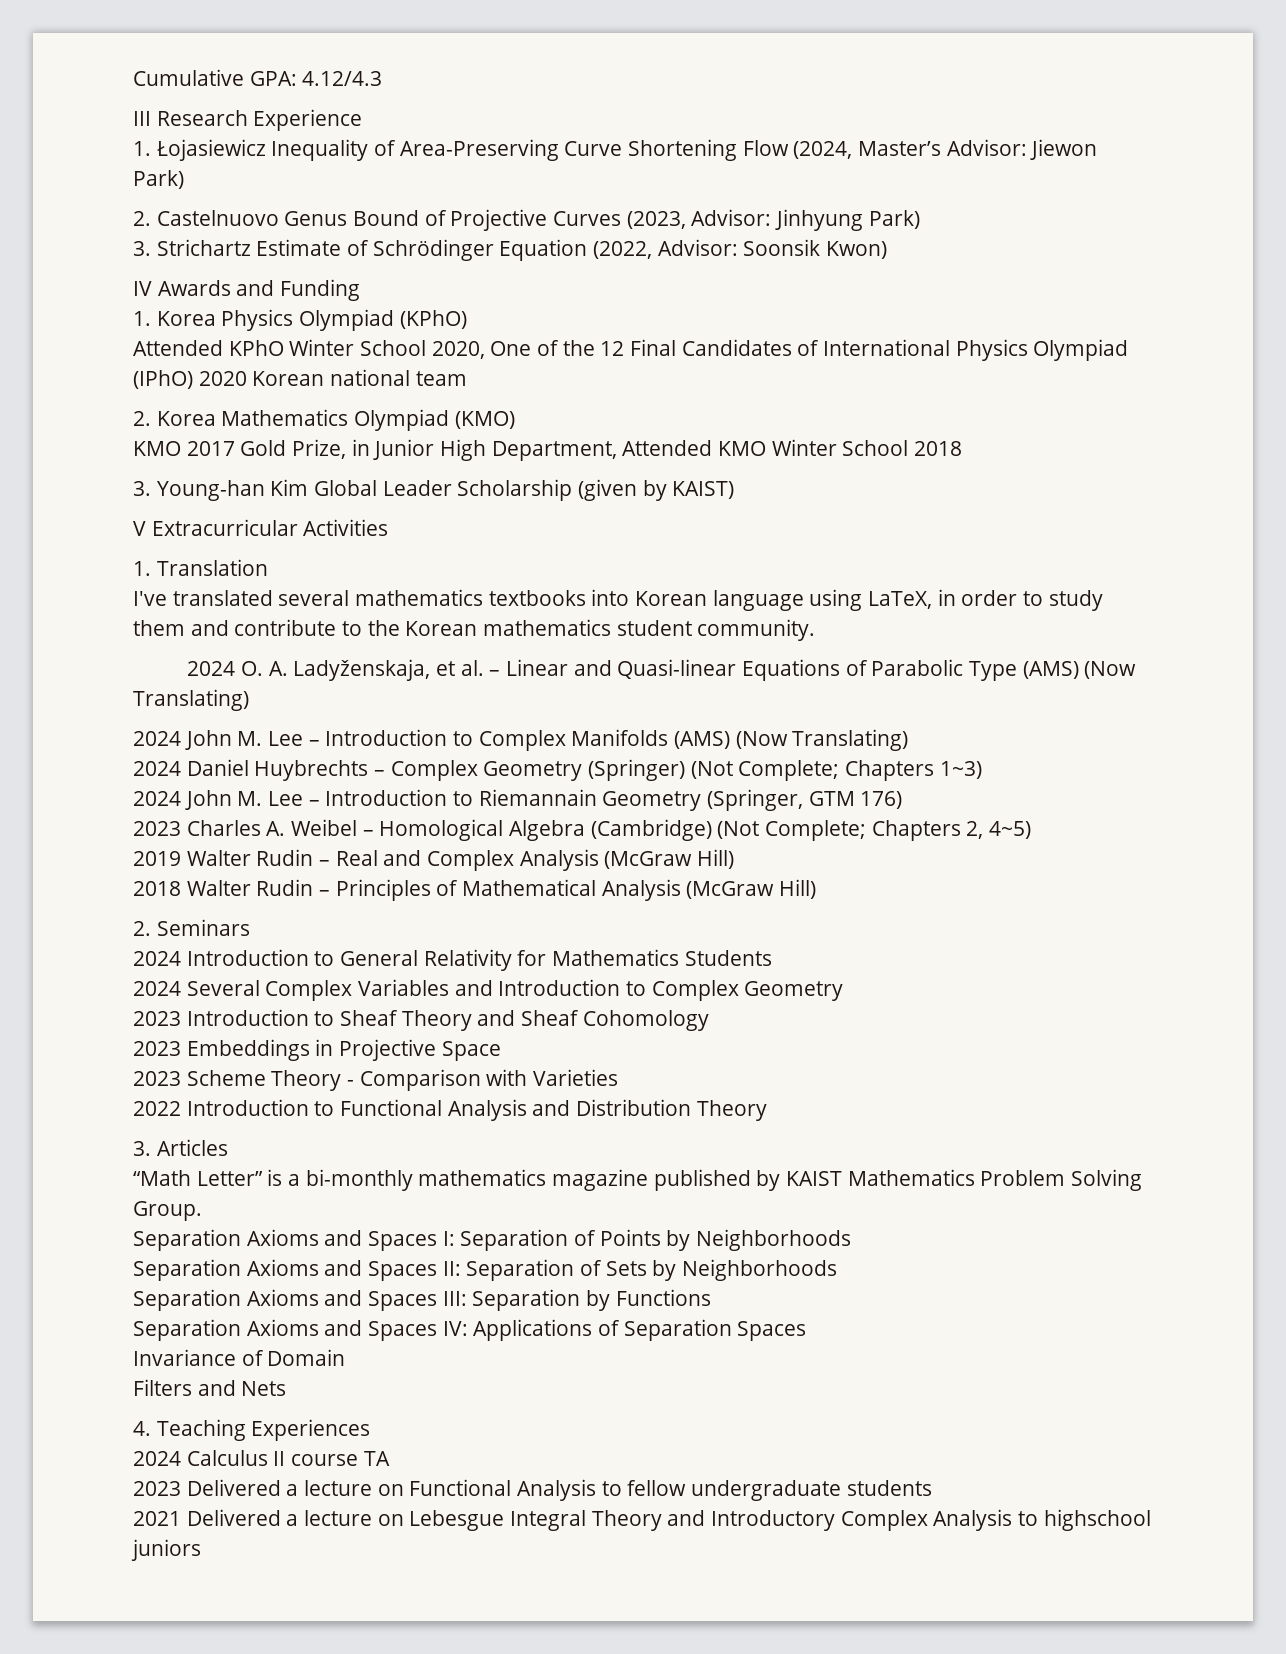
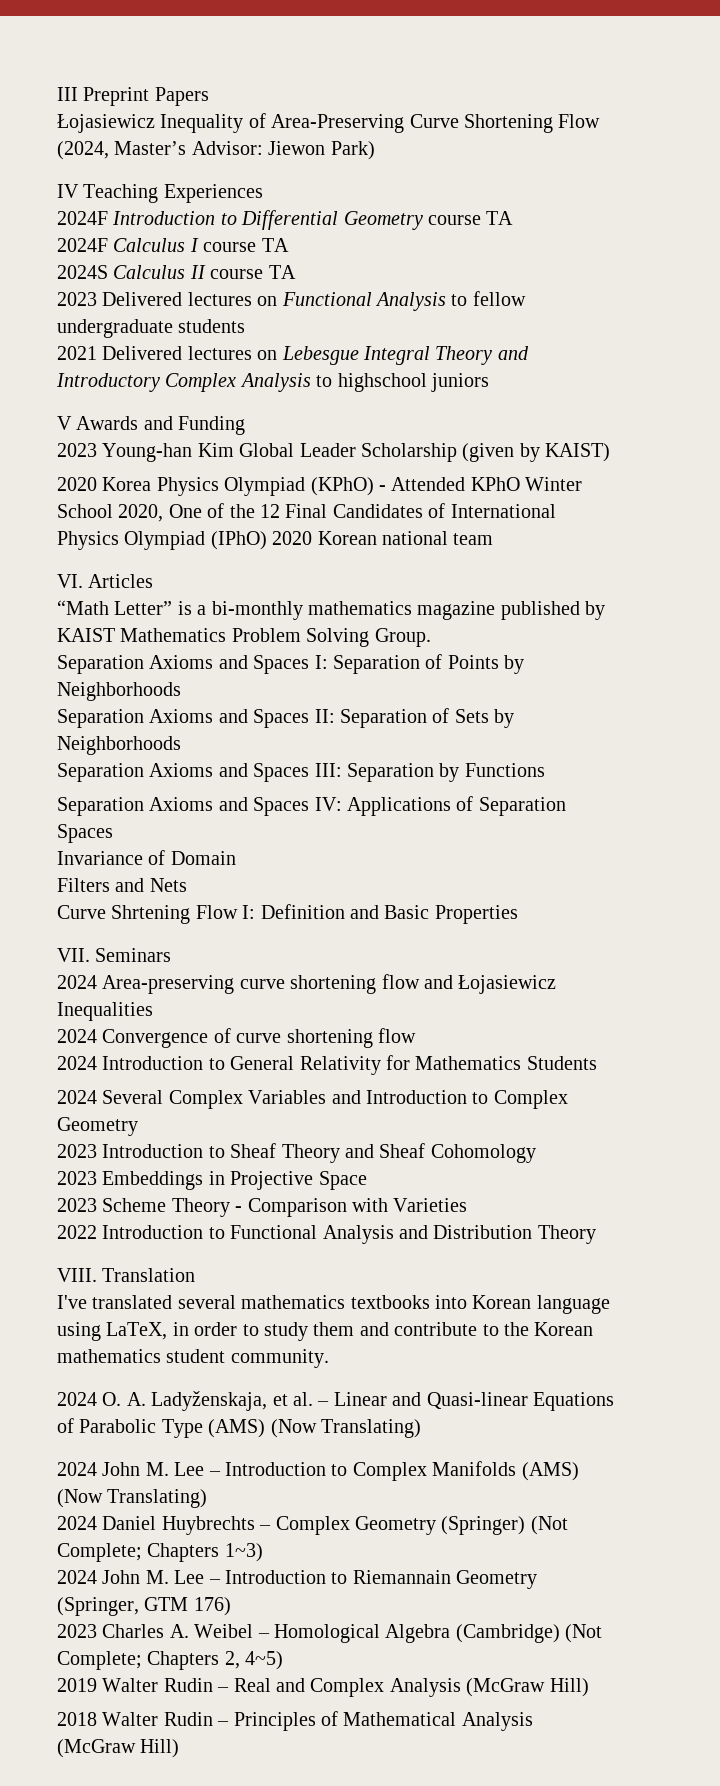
[133,69,383,86] [133,109,363,131] [133,141,151,156] Cumulative GPA: 4.12/4.3 // III Research Experience // 1. -> [57,87,209,106] III Preprint Papers //
[133,209,920,231] [133,239,888,261] [133,279,361,301] [133,311,151,326] 2. Castelnuovo Genus Bound of Projective Curves (2023, Advisor: Jinhyung Park) // 3. Strichartz Estimate of Schrödinger Equation (2022, Advisor: Soonsik Kwon) // IV Awards and Funding // 1. -> [57,184,263,203] [57,210,514,230] [57,238,289,252] [57,265,296,279] [57,291,526,311] [57,319,246,338] [57,346,529,365] [56,373,489,392] [57,416,246,435] [57,443,611,462] [57,477,97,491] IV Teaching Experiences // 2024F Introduction to Differential Geometry course TA // 2024F Calculus I course TA // 2024S Calculus II course TA // 2023 Delivered lectures on Functional Analysis to fellow undergraduate students // 2021 Delivered lectures on Lebesgue Integral Theory and Introductory Complex Analysis to highschool juniors // V Awards and Funding // 2023 Young-han Kim Global Leader Scholarship (given by KAIST) // 2020
(467, 319) // -> [379,485,386,491] -
[133,409,515,431] [133,439,963,461] [133,479,735,501] [133,519,389,536] [133,561,151,576] 2. Korea Mathematics Olympiad (KMO) // KMO 2017 Gold Prize, in Junior High Department, Attended KMO Winter School 2018 // 3. Young-han Kim Global Leader Scholarship (given by KAIST) // V Extracurricular Activities // 1. -> [57,574,154,588] [57,600,606,620] [57,628,431,647] [57,654,525,674] [57,682,181,701] [57,708,515,728] [57,736,181,755] [57,763,545,782] [57,796,566,816] [57,824,113,843] [57,850,236,865] [57,878,187,892] [57,904,518,924] [57,948,172,962] [57,974,557,994] [57,1002,153,1021] [57,1028,416,1048] [57,1055,597,1075] [57,1090,568,1109] [57,1117,138,1136] [57,1143,536,1163] [57,1171,367,1190] [57,1198,468,1217] [57,1225,596,1244] [57,1268,97,1282] VI. Articles // “Math Letter” is a bi-monthly mathematics magazine published by KAIST Mathematics Problem Solving Group. // Separation Axioms and Spaces I: Separation of Points by Neighborhoods // Separation Axioms and Spaces II: Separation of Sets by Neighborhoods // Separation Axioms and Spaces III: Separation by Functions // Separation Axioms and Spaces IV: Applications of Separation Spaces // Invariance of Domain // Filters and Nets // Curve Shrtening Flow I: Definition and Basic Properties // VII. Seminars // 2024 Area-preserving curve shortening flow and Łojasiewicz Inequalities // 2024 Convergence of curve shortening flow // 2024 Introduction to General Relativity for Mathematics Students // 2024 Several Complex Variables and Introduction to Complex Geometry // 2023 Introduction to Sheaf Theory and Sheaf Cohomology // 2023 Embeddings in Projective Space // 2023 Scheme Theory - Comparison with Varieties // 2022 Introduction to Functional Analysis and Distribution Theory // VIII.
[133,919,250,936] [133,949,772,971] [133,979,844,1001] [133,1009,709,1031] [133,1039,501,1061] [133,1069,619,1091] [133,1099,767,1121] [133,1139,228,1156] [133,1169,1143,1191] [133,1201,202,1221] [133,1229,852,1251] [133,1259,838,1281] [133,1289,711,1311] [133,1319,807,1341] [133,1349,346,1366] [133,1379,287,1396] [133,1419,371,1441] [133,1450,390,1466] [133,1479,932,1501] [133,1509,1151,1531] [131,1539,201,1561] // 2. Seminars // 2024 Introduction to General Relativity for Mathematics Students // 2024 Several Complex Variables and Introduction to Complex Geometry // 2023 Introduction to Sheaf Theory and Sheaf Cohomology // 2023 Embeddings in Projective Space // 2023 Scheme Theory - Comparison with Varieties // 2022 Introduction to Functional Analysis and Distribution Theory // 3. Articles // “Math Letter” is a bi-monthly mathematics magazine published by KAIST Mathematics Problem Solving Group. // Separation Axioms and Spaces I: Separation of Points by Neighborhoods // Separation Axioms and Spaces II: Separation of Sets by Neighborhoods // Separation Axioms and Spaces III: Separation by Functions // Separation Axioms and Spaces IV: Applications of Separation Spaces // Invariance of Domain // Filters and Nets // 4. Teaching Experiences // 2024 Calculus II course TA // 2023 Delivered a lecture on Functional Analysis to fellow undergraduate students // 2021 Delivered a lecture on Lebesgue Integral Theory and Introductory Complex Analysis to highschool juniors -> (180, 1748) none

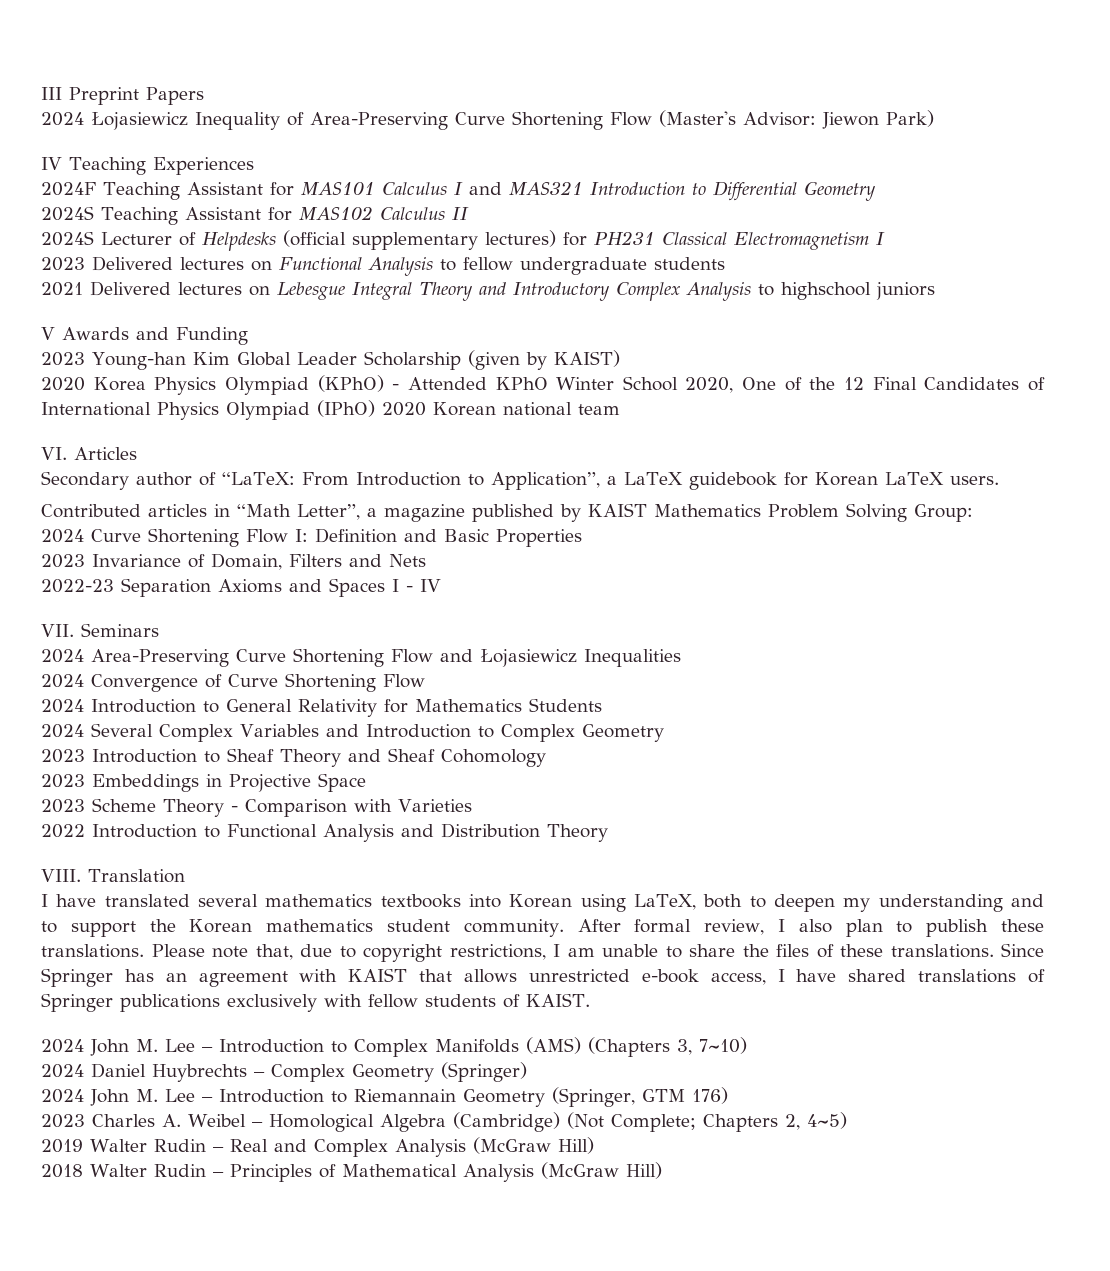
(209, 96) none -> [41,112,84,126] 2024
[57,141,187,160] (2024, Master’s -> [659,110,736,127] (Master's
[112,210,514,230] [57,238,289,252] [57,265,296,279] Introduction to Differential Geometry course TA // 2024F Calculus I course TA // 2024S Calculus II course TA -> [103,181,876,201] [41,206,469,225] [41,230,885,251] Teaching Assistant for MAS101 Calculus I and MAS321 Introduction to Differential Geometry // 2024S Teaching Assistant for MAS102 Calculus II // 2024S Lecturer of Helpdesks (official supplementary lectures) for PH231 Classical Electromagnetism I
[57,600,412,620] “Math Letter” is a bi-monthly mathematics -> [41,471,999,490] [41,504,377,520] Secondary author of “LaTeX: From Introduction to Application”, a LaTeX guidebook for Korean LaTeX users. // Contributed articles in “Math Letter”, a
[374,628,431,647] [57,654,525,674] [57,682,181,701] [57,708,515,728] [57,736,181,755] [57,763,545,782] [57,796,566,816] [57,824,113,843] [57,850,236,865] [57,878,187,892] [57,905,191,924] Group. // Separation Axioms and Spaces I: Separation of Points by Neighborhoods // Separation Axioms and Spaces II: Separation of Sets by Neighborhoods // Separation Axioms and Spaces III: Separation by Functions // Separation Axioms and Spaces IV: Applications of Separation Spaces // Invariance of Domain // Filters and Nets // Curve Shrtening -> [914,504,973,522] [41,528,239,547] Group: // 2024 Curve Shortening
(518, 914) none -> [41,553,426,570] [41,578,441,597] // 2023 Invariance of Domain, Filters and Nets // 2022-23 Separation Axioms and Spaces I - IV
[102,974,420,994] Area-preserving curve shortening flow -> [91,648,433,667] Area-Preserving Curve Shortening Flow
[236,1028,416,1048] curve shortening flow -> [228,673,425,692] Curve Shortening Flow
[57,1295,87,1309] I've -> [41,894,97,907] I have
[536,1295,610,1314] language -> (573, 901) none
[172,1322,499,1341] in order to study them and contribute to -> [703,894,1045,912] [41,921,136,937] both to deepen my understanding and to support
[57,1391,614,1411] [57,1418,421,1438] // 2024 O. A. Ladyženskaja, et al. – Linear and Quasi-linear Equations of Parabolic Type (AMS) (Now Translating) -> [577,919,1045,937] [41,943,1044,962] [41,968,1045,987] [41,993,590,1012] After formal review, I also plan to publish these translations. Please note that, due to copyright restrictions, I am unable to share the files of these translations. Since Springer has an agreement with KAIST that allows unrestricted e-book access, I have shared translations of Springer publications exclusively with fellow students of KAIST.
[57,1489,208,1508] (Now Translating) -> [588,1037,747,1057] (Chapters 3, 7~10)
[530,1516,568,1535] [57,1543,263,1562] (Not Complete; Chapters 1~3) -> (527, 1072) none

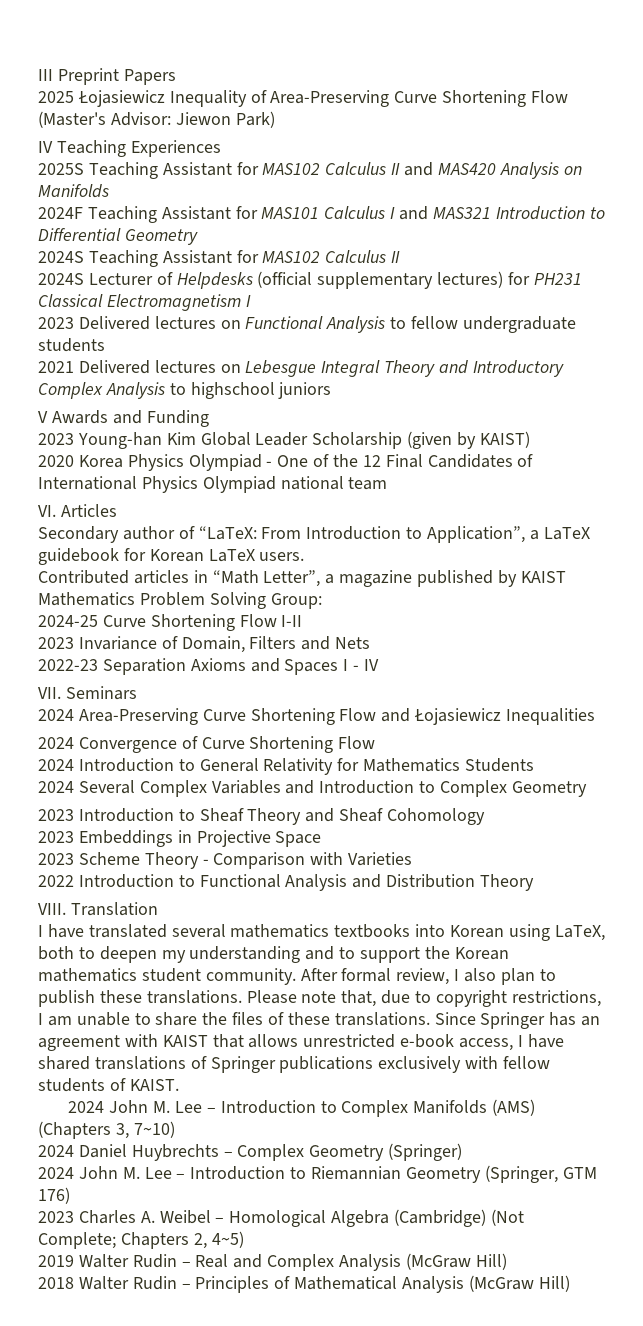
[41,112,84,126] 2024 -> [38,91,74,103] 2025
(254, 166) none -> [38,162,582,179] [38,184,109,198] // 2025S Teaching Assistant for MAS102 Calculus II and MAS420 Analysis on Manifolds
[317,375,734,393] (KPhO) - Attended KPhO Winter School 2020, -> [266,461,273,467] -
[317,400,496,417] (IPhO) 2020 Korean -> (276, 484) none
[41,528,582,547] 2024 Curve Shortening Flow I: Definition and Basic Properties -> [38,614,303,631] 2024-25 Curve Shortening Flow I-II
[354,1089,456,1102] Riemannain -> [311,1166,402,1180] Riemannian

